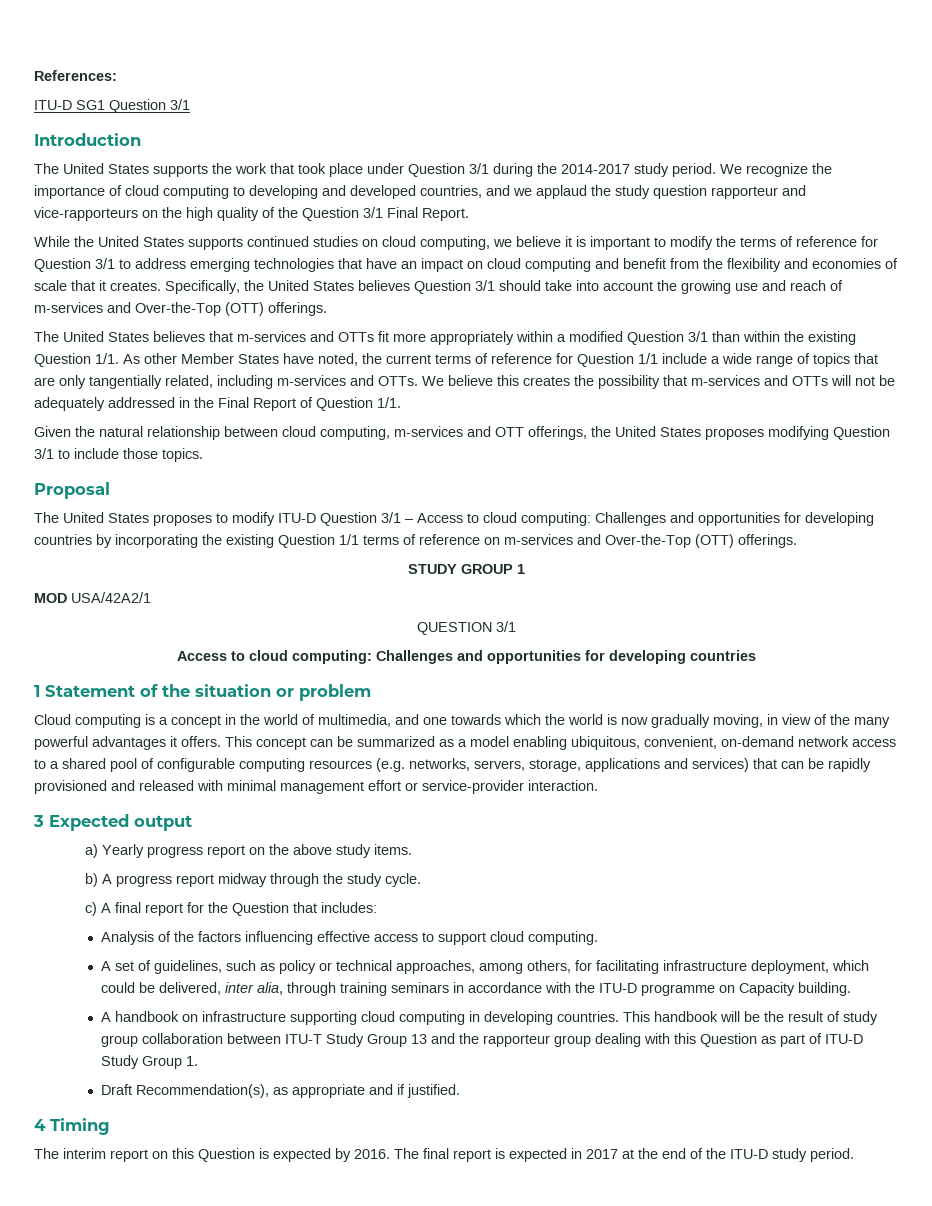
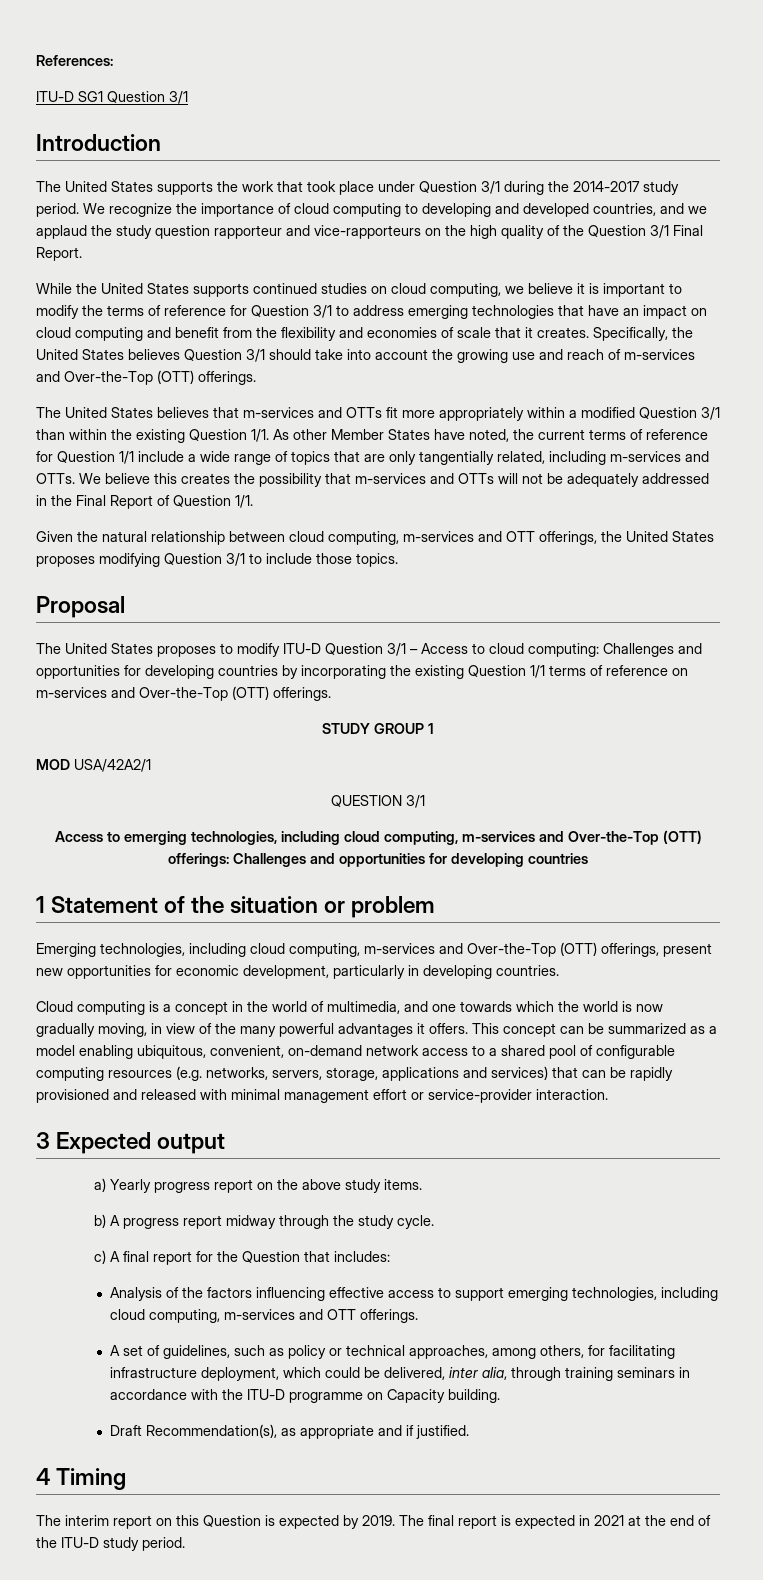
[248,650,372,664] cloud computing: -> [123,830,702,845] [168,853,229,867] emerging technologies, including cloud computing, m-services and Over-the-Top (OTT) offerings:
(371, 692) none -> [36,942,712,957] [36,965,559,979] // Emerging technologies, including cloud computing, m-services and Over-the-Top (OTT) offerings, present new opportunities for economic development, particularly in developing countries.
[489,931,598,945] cloud computing. -> [507,1287,718,1301] [109,1309,418,1323] emerging technologies, including cloud computing, m-services and OTT offerings.
[100,1011,878,1025] [100,1033,863,1047] [100,1055,198,1069] // A handbook on infrastructure supporting cloud computing in developing countries. This handbook will be the result of study group collaboration between ITU-T Study Group 13 and the rapporteur group dealing with this Question as part of ITU-D Study Group 1. -> (500, 1396) none
[354,1149,390,1159] 2016. -> [362,1515,395,1526] 2019.
[586,1149,618,1159] 2017 -> [594,1515,624,1526] 2021

